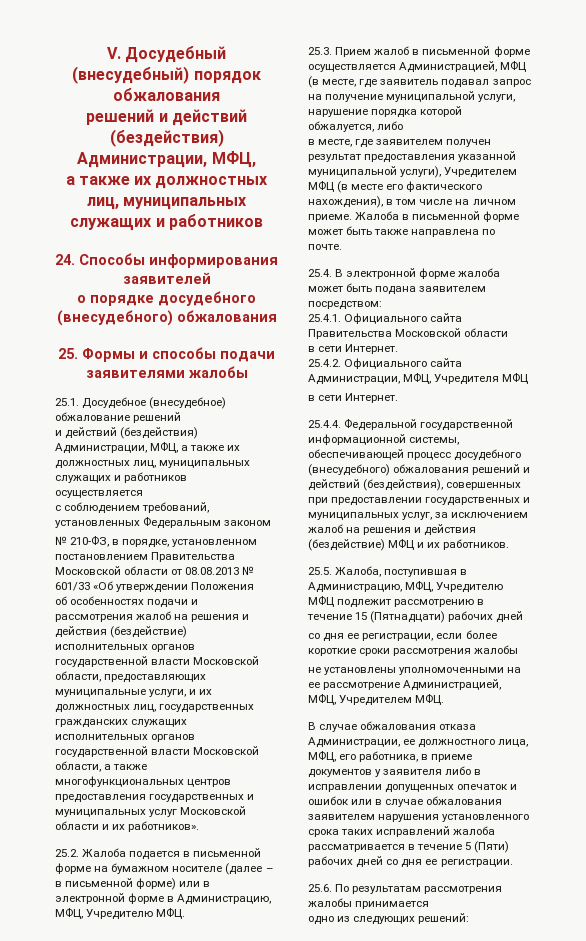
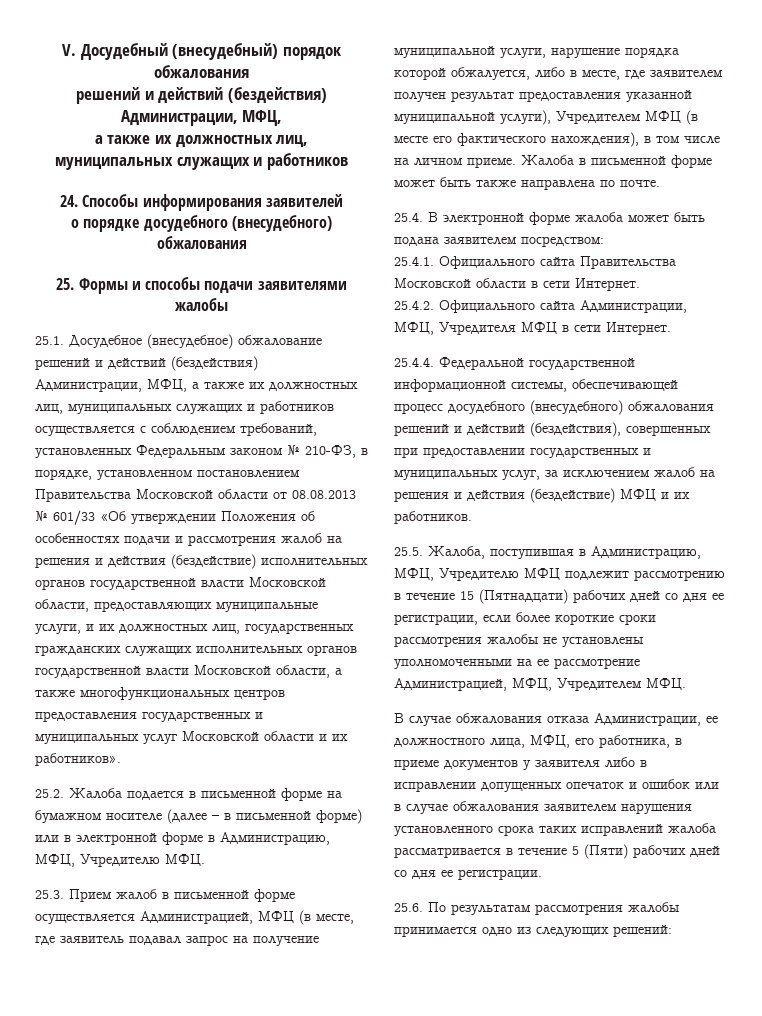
(182, 417) // -> (90, 364) none
(143, 494) // -> (135, 431) none
(272, 523) // -> (282, 451) none
(255, 586) // -> (296, 516) none
(404, 125) // -> (565, 72) none
(509, 332) // -> (526, 283) none
(529, 378) // -> (557, 328) none
(524, 617) // -> (660, 596) none
(519, 649) // -> (538, 639) none
(430, 905) // -> (477, 931) none

